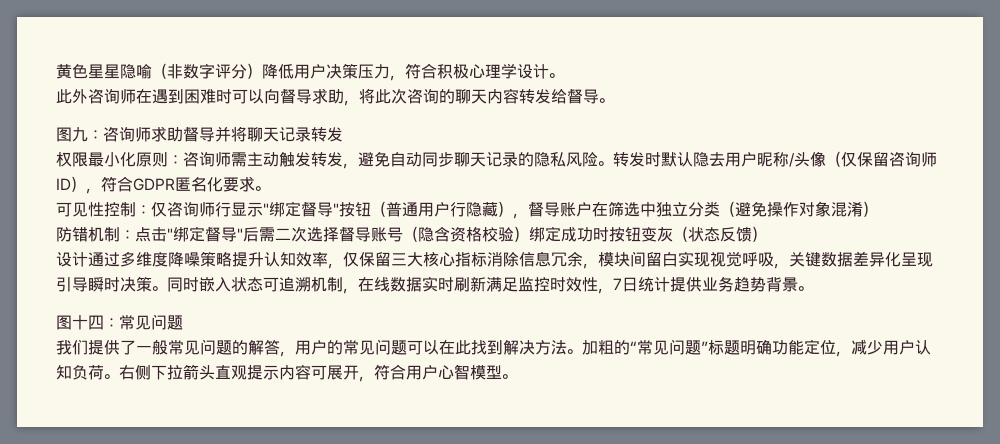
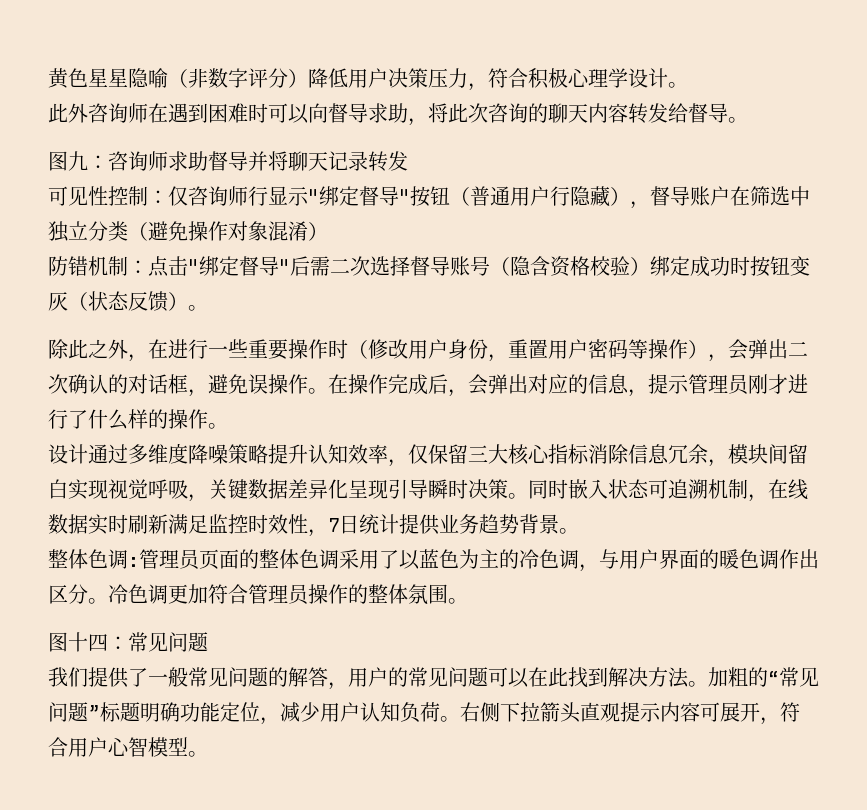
[56,151,937,169] [56,176,270,194] // 权限最小化原则：咨询师需主动触发转发，避免自动同步聊天记录的隐私风险。转发时默认隐去用户昵称/头像（仅保留咨询师ID），符合GDPR匿名化要求。 -> (408, 161) none
(767, 234) none -> [188,305,208,311] [48,339,808,362] [48,374,808,397] [48,409,228,430] 。 // 除此之外，在进行一些重要操作时（修改用户身份，重置用户密码等操作），会弹出二次确认的对话框，避免误操作。在操作完成后，会弹出对应的信息，提示管理员刚才进行了什么样的操作。
(813, 288) none -> [48,549,819,572] [48,584,468,605] // 整体色调:管理员页面的整体色调采用了以蓝色为主的冷色调，与用户界面的暖色调作出区分。冷色调更加符合管理员操作的整体氛围。

